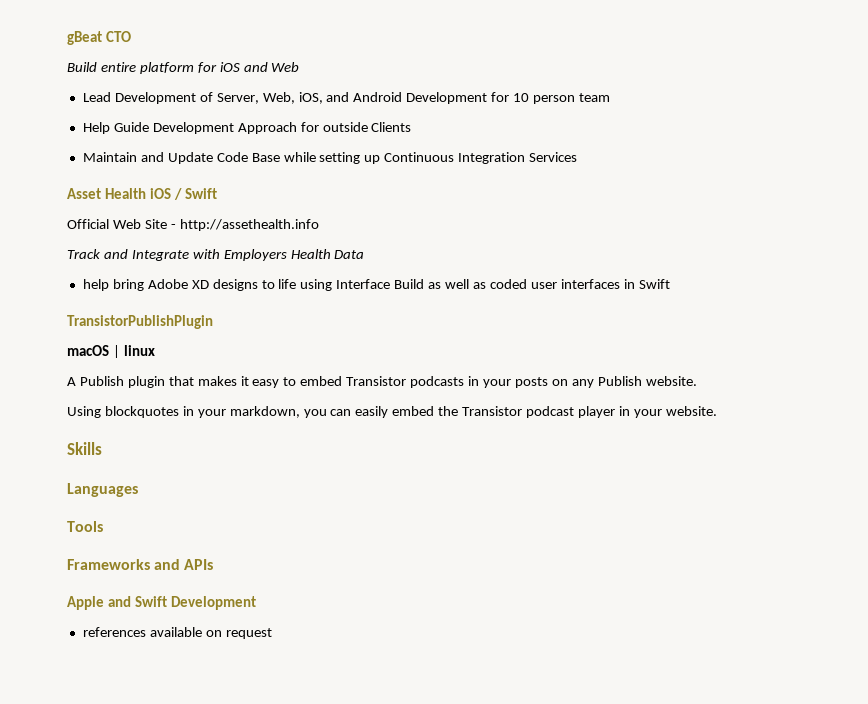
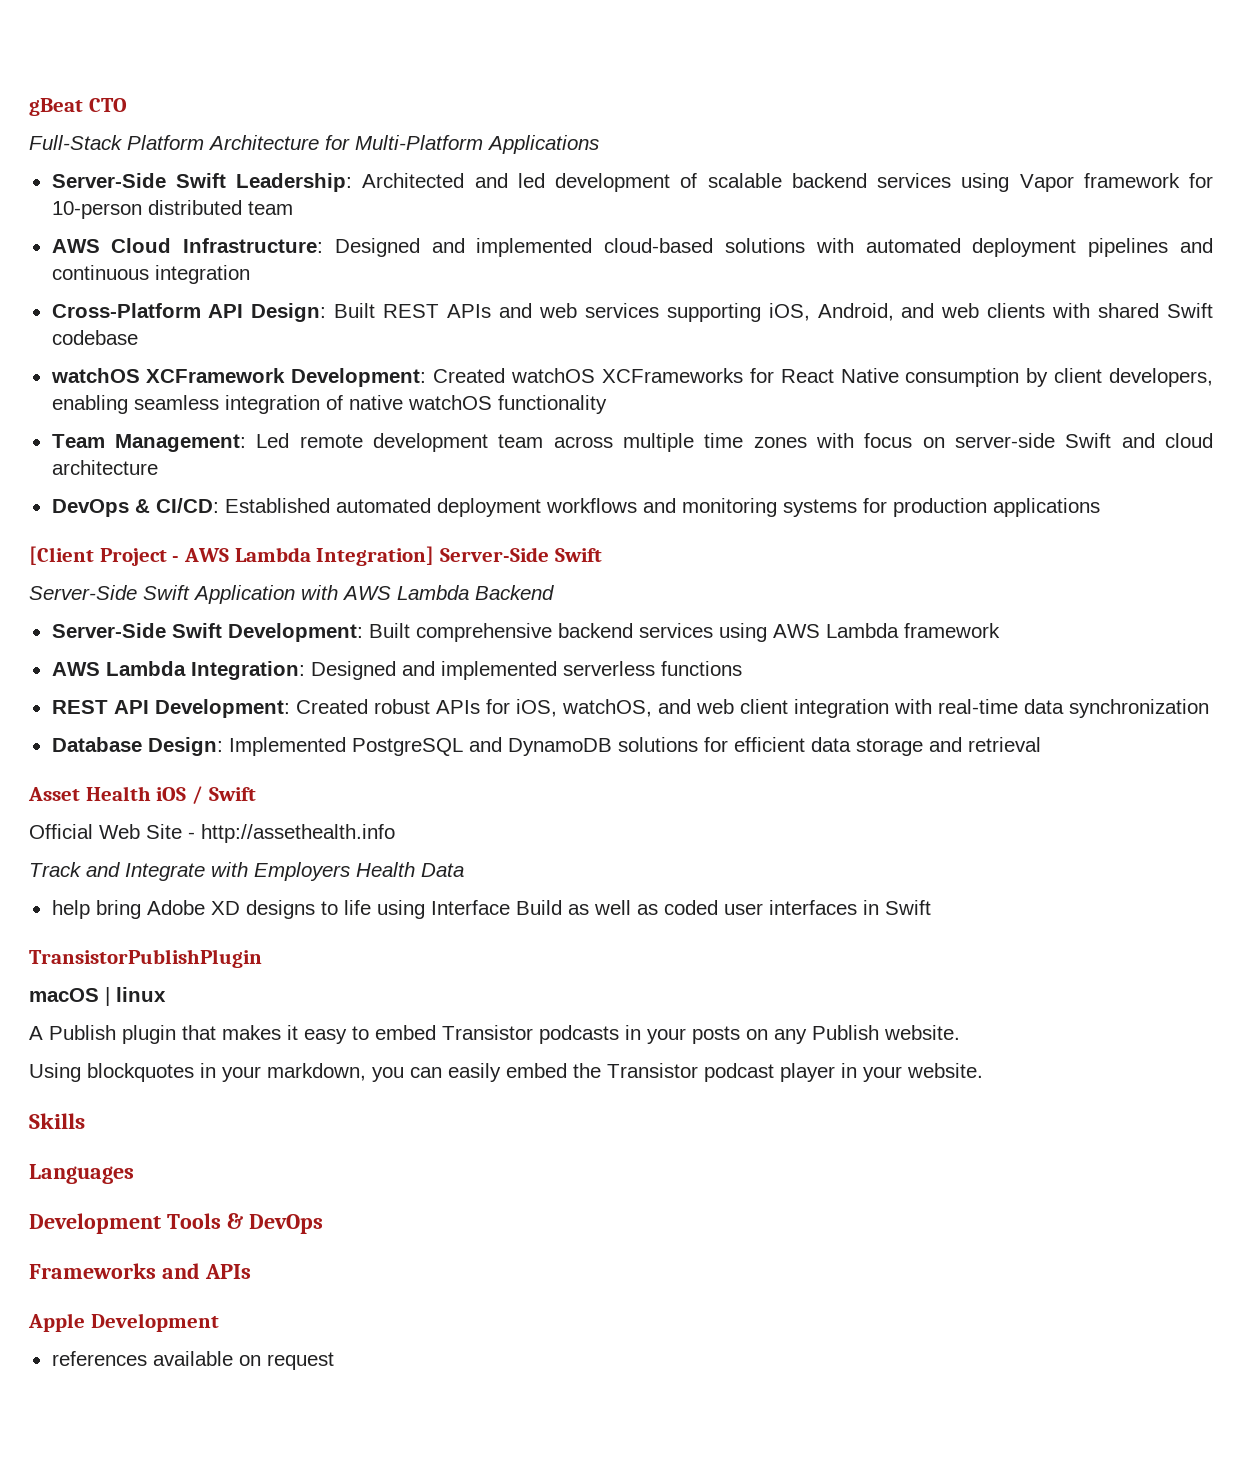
[67,62,300,74] [82,92,610,104] [82,122,412,134] [82,152,578,164] Build entire platform for iOS and Web // Lead Development of Server, Web, iOS, and Android Development for 10 person team // Help Guide Development Approach for outside Clients // Maintain and Update Code Base while setting up Continuous Integration Services -> [29,135,599,154] [51,173,1214,192] [51,200,293,219] [51,238,1213,257] [51,265,250,284] [51,303,1213,322] [51,330,138,345] [50,368,1214,387] [51,395,607,414] [51,433,1214,452] [51,460,158,475] [51,498,1100,517] [29,546,602,566] [29,585,554,604] [51,623,1000,642] [51,661,742,680] [51,699,1209,718] [51,737,1041,756] Full-Stack Platform Architecture for Multi-Platform Applications // Server-Side Swift Leadership: Architected and led development of scalable backend services using Vapor framework for 10-person distributed team // AWS Cloud Infrastructure: Designed and implemented cloud-based solutions with automated deployment pipelines and continuous integration // Cross-Platform API Design: Built REST APIs and web services supporting iOS, Android, and web clients with shared Swift codebase // watchOS XCFramework Development: Created watchOS XCFrameworks for React Native consumption by client developers, enabling seamless integration of native watchOS functionality // Team Management: Led remote development team across multiple time zones with focus on server-side Swift and cloud architecture // DevOps & CI/CD: Established automated deployment workflows and monitoring systems for production applications // [Client Project - AWS Lambda Integration] Server-Side Swift // Server-Side Swift Application with AWS Lambda Backend // Server-Side Swift Development: Built comprehensive backend services using AWS Lambda framework // AWS Lambda Integration: Designed and implemented serverless functions // REST API Development: Created robust APIs for iOS, watchOS, and web client integration with real-time data synchronization // Database Design: Implemented PostgreSQL and DynamoDB solutions for efficient data storage and retrieval
(138, 490) none -> [29,1213,161,1234] Development
(103, 526) none -> [226,1213,323,1234] & DevOps
[107,596,167,607] and Swift -> (85, 1322) none

